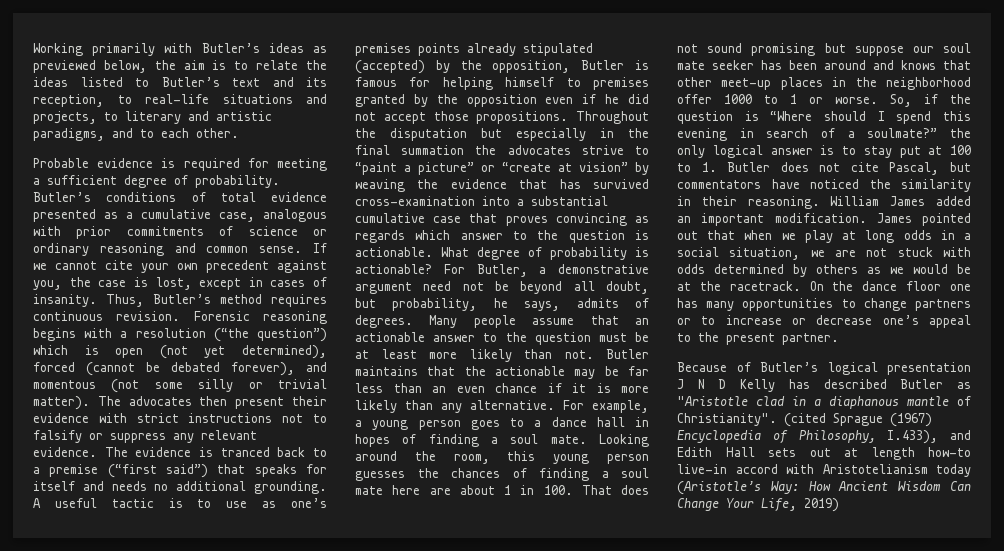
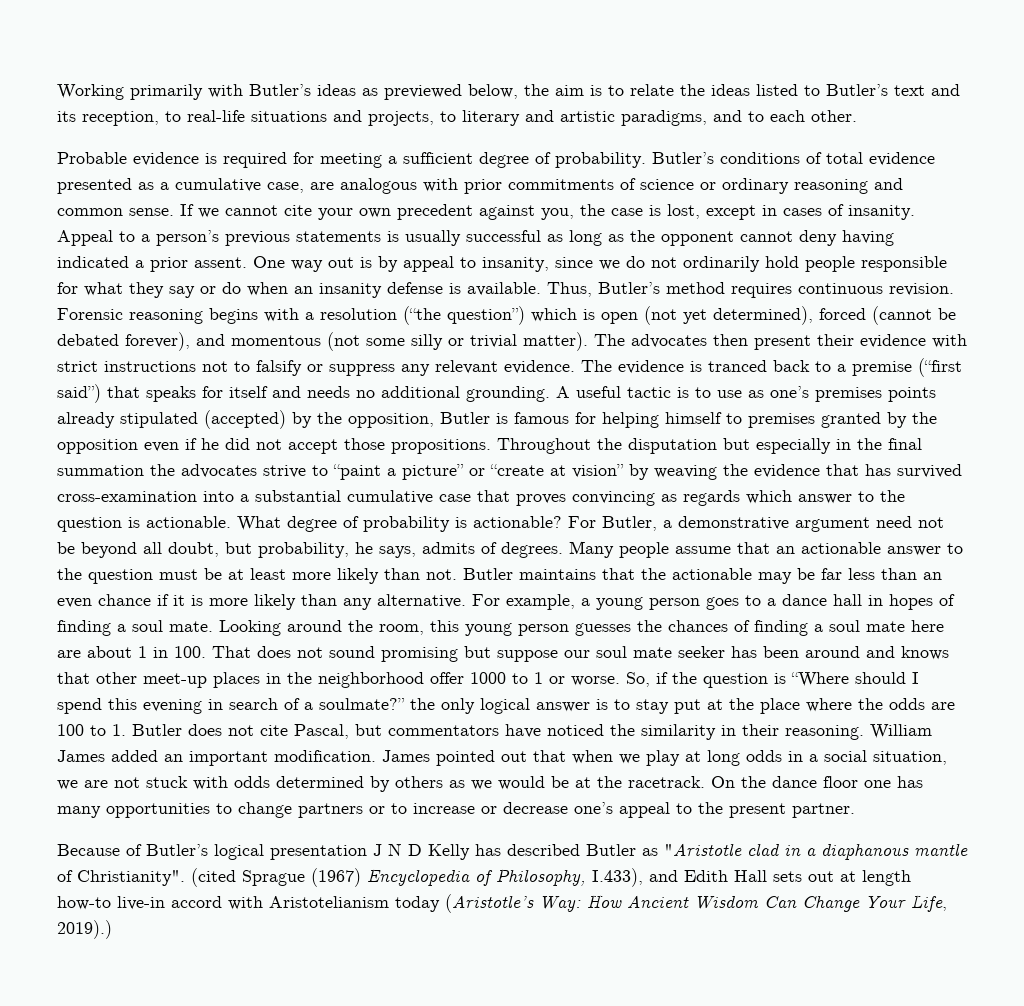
(255, 217) none -> [310,182,334,190] are
(97, 300) none -> [57,230,894,246] [57,256,947,272] [57,282,541,298] Appeal to a person’s previous statements is usually successful as long as the opponent cannot deny having indicated a prior assent. One way out is by appeal to insanity, since we do not ordinarily hold people responsible for what they say or do when an insanity defense is available.
(943, 150) none -> [729,698,955,714] the place where the odds are
[804,498,839,512] 2019) -> [57,920,112,939] 2019).)

